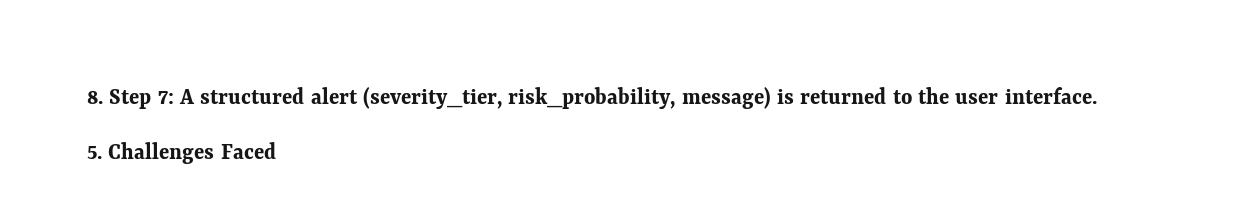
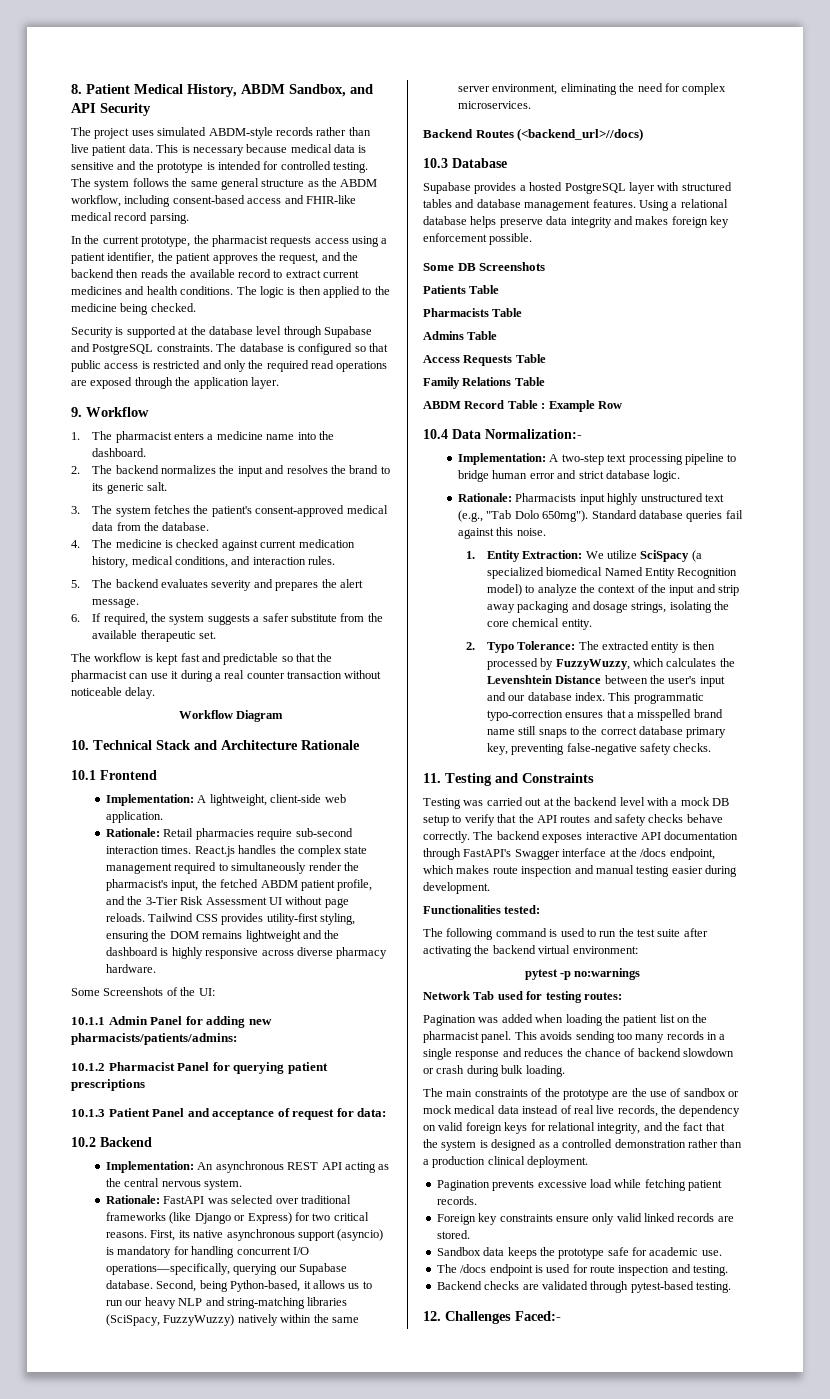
[109,87,1097,109] [87,142,276,164] Step 7: A structured alert (severity_tier, risk_probability, message) is returned to the user interface. // 5. Challenges Faced -> [86,84,373,97] [71,103,151,116] [71,127,371,139] [71,144,367,156] [71,161,368,173] [71,178,378,190] [71,195,356,207] [71,212,189,224] [71,235,388,247] [71,252,358,264] [71,269,359,278] [71,286,390,298] [71,303,196,315] [71,326,372,338] [71,343,388,355] [71,360,388,372] [71,377,279,389] [71,407,149,417] [71,431,334,443] [92,448,147,457] [71,465,390,477] [92,482,168,494] [71,505,388,517] [92,522,210,531] [71,539,355,551] [92,556,336,568] [71,579,363,591] [92,598,140,608] [71,613,383,625] [92,630,217,642] [71,653,333,665] [71,670,382,682] [71,687,156,699] [178,710,284,722] [71,740,360,750] [71,770,157,780] [106,794,346,806] [106,811,164,823] [106,828,353,840] [106,845,368,857] [106,862,359,874] [106,879,373,891] [106,896,349,908] [106,913,355,925] [106,930,340,942] [106,947,388,959] [106,964,157,973] [71,987,215,996] [71,1016,272,1028] [71,1033,237,1045] [71,1062,328,1074] [71,1079,145,1091] [71,1108,387,1120] [71,1137,152,1147] [106,1161,390,1173] [106,1178,243,1190] [106,1195,351,1204] [106,1212,369,1224] [106,1229,384,1241] [106,1246,309,1258] [106,1263,348,1275] [106,1280,372,1292] [106,1297,348,1309] [106,1314,359,1326] [458,83,727,95] [458,101,532,109] [423,128,644,141] [423,158,507,168] [423,182,732,194] [423,199,728,211] [423,216,729,228] [423,233,533,245] [423,262,546,271] [423,285,500,294] [423,308,523,317] [423,331,498,340] [423,354,546,366] [423,377,545,389] [423,400,622,412] [423,429,582,439] [458,453,737,465] [458,470,681,482] [458,493,724,505] [458,510,743,522] [458,527,546,539] [465,550,702,562] [486,567,738,579] [486,584,740,596] [486,601,730,613] [486,618,592,630] [465,641,716,653] [486,658,735,670] [486,675,725,687] [486,692,704,704] [486,709,723,721] [486,726,727,738] [486,743,712,755] [423,773,594,786] [423,797,730,809] [423,814,723,826] [423,831,739,843] [423,848,715,860] [423,865,737,877] [423,882,490,894] [423,905,541,914] [423,928,708,940] [423,945,638,957] [524,968,641,980] [423,991,622,1003] [423,1014,708,1026] [423,1031,726,1043] [423,1048,734,1060] [423,1065,565,1077] [423,1088,740,1100] [423,1105,741,1117] [423,1122,725,1134] [423,1139,743,1151] [423,1156,589,1168] [436,1179,722,1191] [436,1196,477,1205] [436,1213,734,1225] [436,1230,470,1239] [436,1247,722,1259] [436,1264,729,1276] [436,1281,731,1293] [423,1311,561,1324] Patient Medical History, ABDM Sandbox, and API Security // The project uses simulated ABDM-style records rather than live patient data. This is necessary because medical data is sensitive and the prototype is intended for controlled testing. The system follows the same general structure as the ABDM workflow, including consent-based access and FHIR-like medical record parsing. // In the current prototype, the pharmacist requests access using a patient identifier, the patient approves the request, and the backend then reads the available record to extract current medicines and health conditions. The logic is then applied to the medicine being checked. // Security is supported at the database level through Supabase and PostgreSQL constraints. The database is configured so that public access is restricted and only the required read operations are exposed through the application layer. // 9. Workflow // 1. The pharmacist enters a medicine name into the dashboard. // 2. The backend normalizes the input and resolves the brand to its generic salt. // 3. The system fetches the patient's consent-approved medical data from the database. // 4. The medicine is checked against current medication history, medical conditions, and interaction rules. // 5. The backend evaluates severity and prepares the alert message. // 6. If required, the system suggests a safer substitute from the available therapeutic set. // The workflow is kept fast and predictable so that the pharmacist can use it during a real counter transaction without noticeable delay. // Workflow Diagram // 10. Technical Stack and Architecture Rationale // 10.1 Frontend // Implementation: A lightweight, client-side web application. // Rationale: Retail pharmacies require sub-second interaction times. React.js handles the complex state management required to simultaneously render the pharmacist's input, the fetched ABDM patient profile, and the 3-Tier Risk Assessment UI without page reloads. Tailwind CSS provides utility-first styling, ensuring the DOM remains lightweight and the dashboard is highly responsive across diverse pharmacy hardware. // Some Screenshots of the UI: // 10.1.1 Admin Panel for adding new pharmacists/patients/admins: // 10.1.2 Pharmacist Panel for querying patient prescriptions // 10.1.3 Patient Panel and acceptance of request for data: // 10.2 Backend // Implementation: An asynchronous REST API acting as the central nervous system. // Rationale: FastAPI was selected over traditional frameworks (like Django or Express) for two critical reasons. First, its native asynchronous support (asyncio) is mandatory for handling concurrent I/O operations—specifically, querying our Supabase database. Second, being Python-based, it allows us to run our heavy NLP and string-matching libraries (SciSpacy, FuzzyWuzzy) natively within the same server environment, eliminating the need for complex microservices. // Backend Routes (<backend_url>//docs) // 10.3 Database // Supabase provides a hosted PostgreSQL layer with structured tables and database management features. Using a relational database helps preserve data integrity and makes foreign key enforcement possible. // Some DB Screenshots // Patients Table // Pharmacists Table // Admins Table // Access Requests Table // Family Relations Table // ABDM Record Table : Example Row // 10.4 Data Normalization:- // Implementation: A two-step text processing pipeline to bridge human error and strict database logic. // Rationale: Pharmacists input highly unstructured text (e.g., "Tab Dolo 650mg"). Standard database queries fail against this noise. // 1. Entity Extraction: We utilize SciSpacy (a specialized biomedical Named Entity Recognition model) to analyze the context of the input and strip away packaging and dosage strings, isolating the core chemical entity. // 2. Typo Tolerance: The extracted entity is then processed by FuzzyWuzzy, which calculates the Levenshtein Distance between the user's input and our database index. This programmatic typo-correction ensures that a misspelled brand name still snaps to the correct database primary key, preventing false-negative safety checks. // 11. Testing and Constraints // Testing was carried out at the backend level with a mock DB setup to verify that the API routes and safety checks behave correctly. The backend exposes interactive API documentation through FastAPI's Swagger interface at the /docs endpoint, which makes route inspection and manual testing easier during development. // Functionalities tested: // The following command is used to run the test suite after activating the backend virtual environment: // pytest -p no:warnings // Network Tab used for testing routes: // Pagination was added when loading the patient list on the pharmacist panel. This avoids sending too many records in a single response and reduces the chance of backend slowdown or crash during bulk loading. // The main constraints of the prototype are the use of sandbox or mock medical data instead of real live records, the dependency on valid foreign keys for relational integrity, and the fact that the system is designed as a controlled demonstration rather than a production clinical deployment. // Pagination prevents excessive load while fetching patient records. // Foreign key constraints ensure only valid linked records are stored. // Sandbox data keeps the prototype safe for academic use. // The /docs endpoint is used for route inspection and testing. // Backend checks are validated through pytest-based testing. // 12. Challenges Faced:-

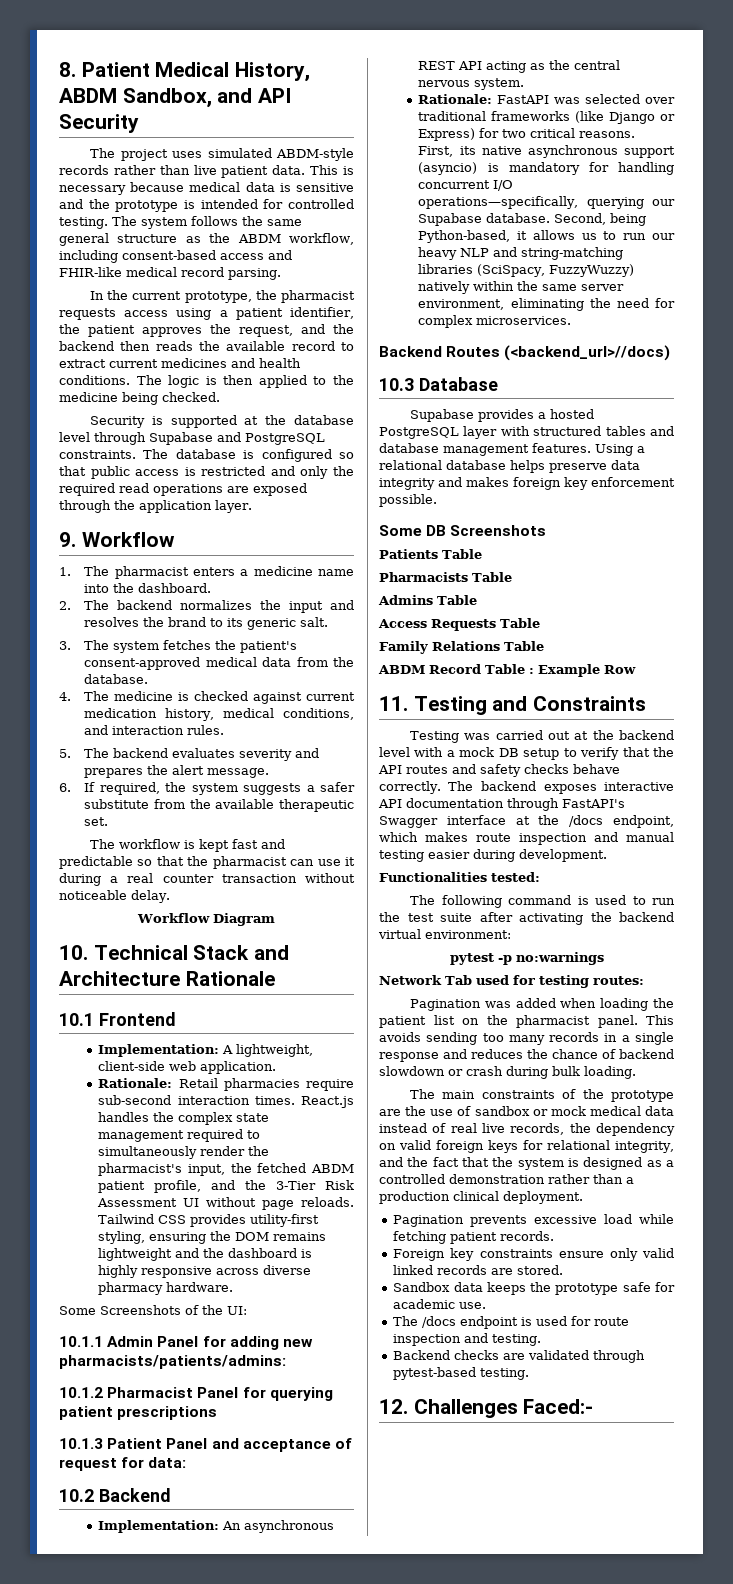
[423,429,582,439] [458,453,737,465] [458,470,681,482] [458,493,724,505] [458,510,743,522] [458,527,546,539] [465,550,702,562] [486,567,738,579] [486,584,740,596] [486,601,730,613] [486,618,592,630] [465,641,716,653] [486,658,735,670] [486,675,725,687] [486,692,704,704] [486,709,723,721] [486,726,727,738] [486,743,712,755] // 10.4 Data Normalization:- // Implementation: A two-step text processing pipeline to bridge human error and strict database logic. // Rationale: Pharmacists input highly unstructured text (e.g., "Tab Dolo 650mg"). Standard database queries fail against this noise. // 1. Entity Extraction: We utilize SciSpacy (a specialized biomedical Named Entity Recognition model) to analyze the context of the input and strip away packaging and dosage strings, isolating the core chemical entity. // 2. Typo Tolerance: The extracted entity is then processed by FuzzyWuzzy, which calculates the Levenshtein Distance between the user's input and our database index. This programmatic typo-correction ensures that a misspelled brand name still snaps to the correct database primary key, preventing false-negative safety checks. -> (636, 669) none

